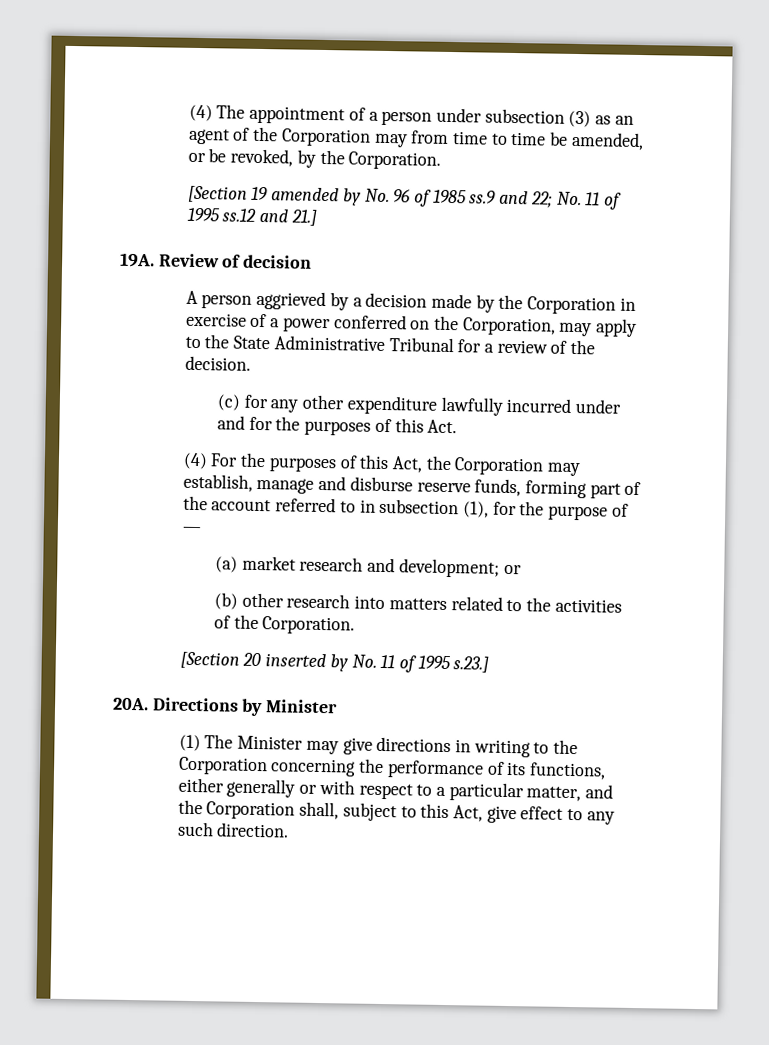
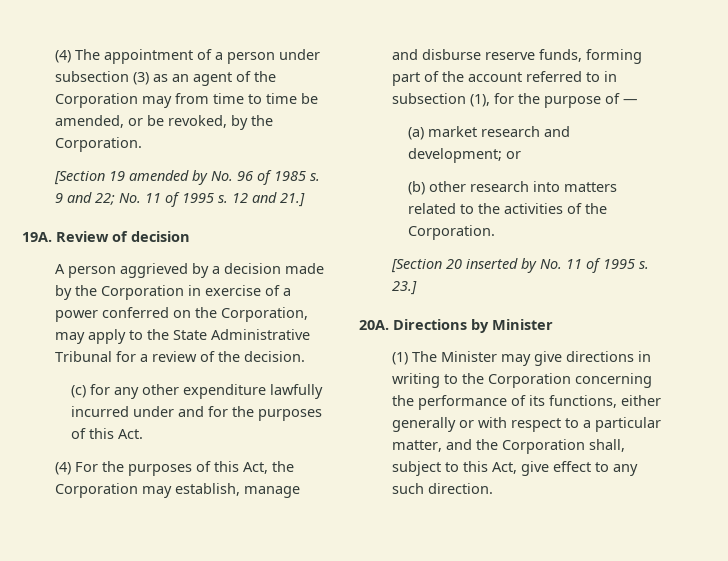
[469,190,497,204] ss.9 -> [309,173,320,181] [54,193,63,203] s. 9
[222,208,257,222] ss.12 -> [217,193,248,203] s. 12
[453,656,490,673] s.23.] -> [638,261,649,269] [391,281,417,295] s. 23.]

